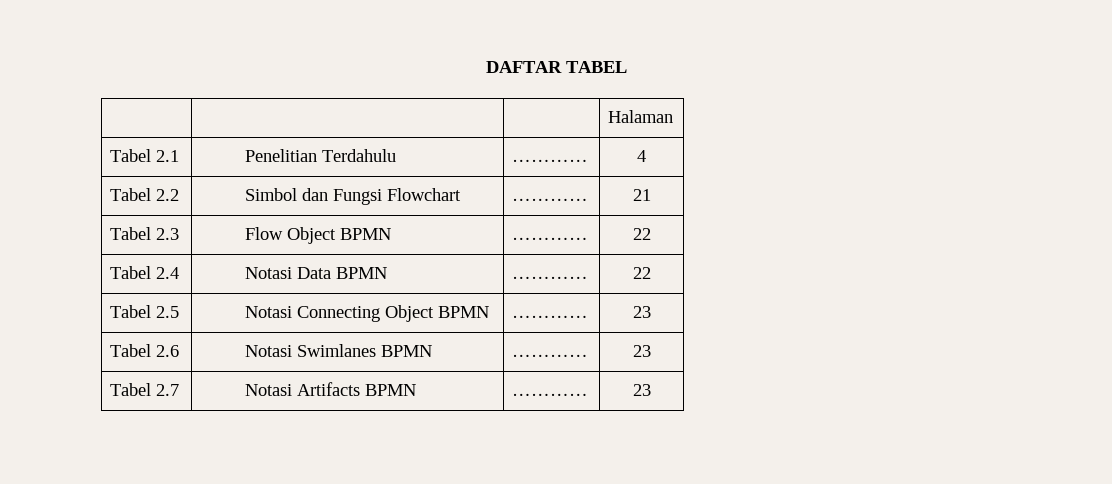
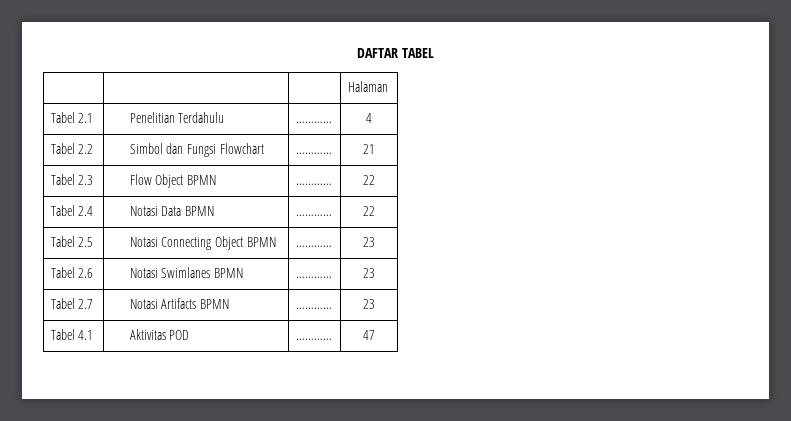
(651, 390) none -> [50,329,94,340] [129,329,190,340] [295,338,332,340] [363,330,375,340] // Tabel 4.1 | Aktivitas POD | ………… | 47

